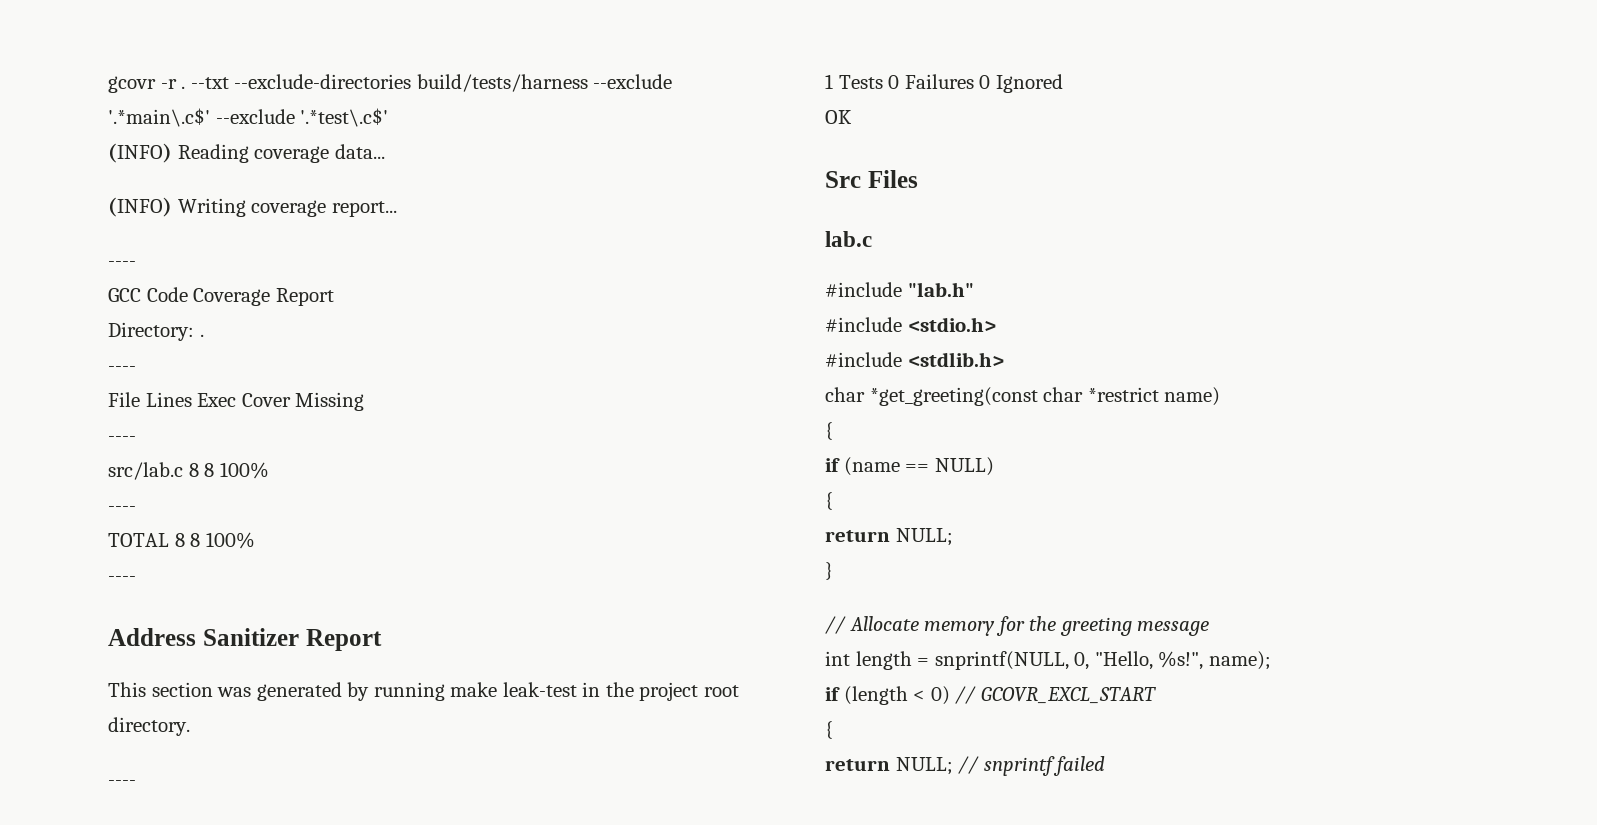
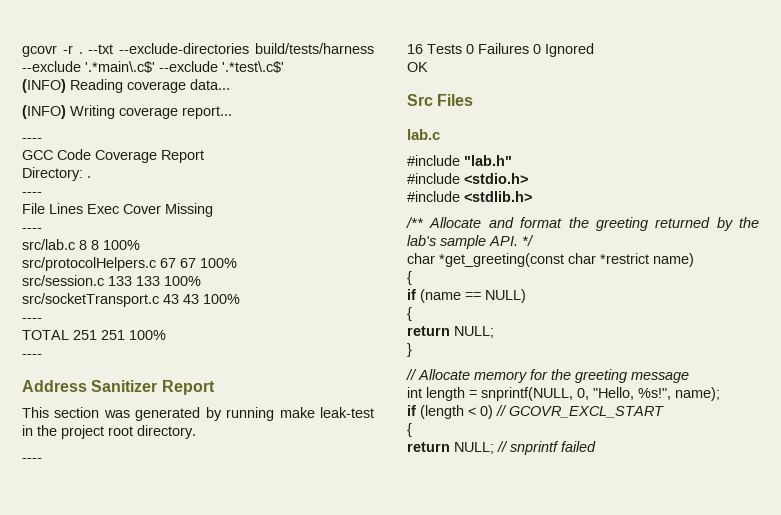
(269, 470) none -> [22,257,237,271] [22,275,201,286] [22,293,240,307] // src/protocolHelpers.c 67 67 100% // src/session.c 133 133 100% // src/socketTransport.c 43 43 100%
[174,533,201,547] 8 8 -> [73,330,125,340] 251 251
[825,74,833,89] 1 -> [407,44,423,54] 16
(1004, 359) none -> [406,217,759,231] [407,235,534,249] // /** Allocate and format the greeting returned by the lab's sample API. */

